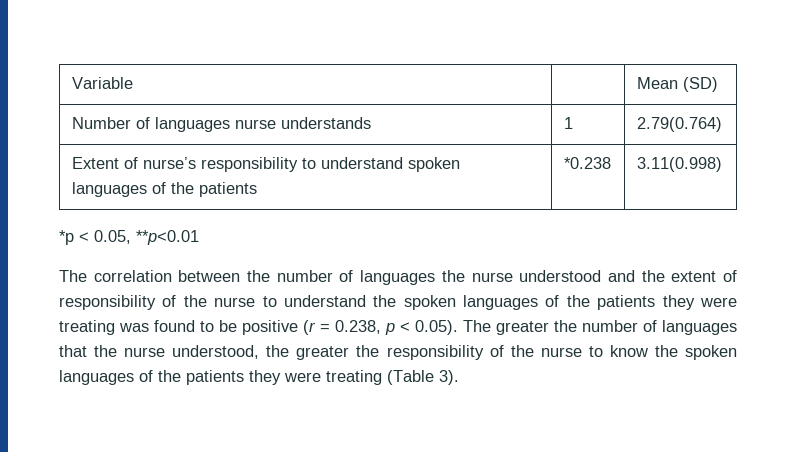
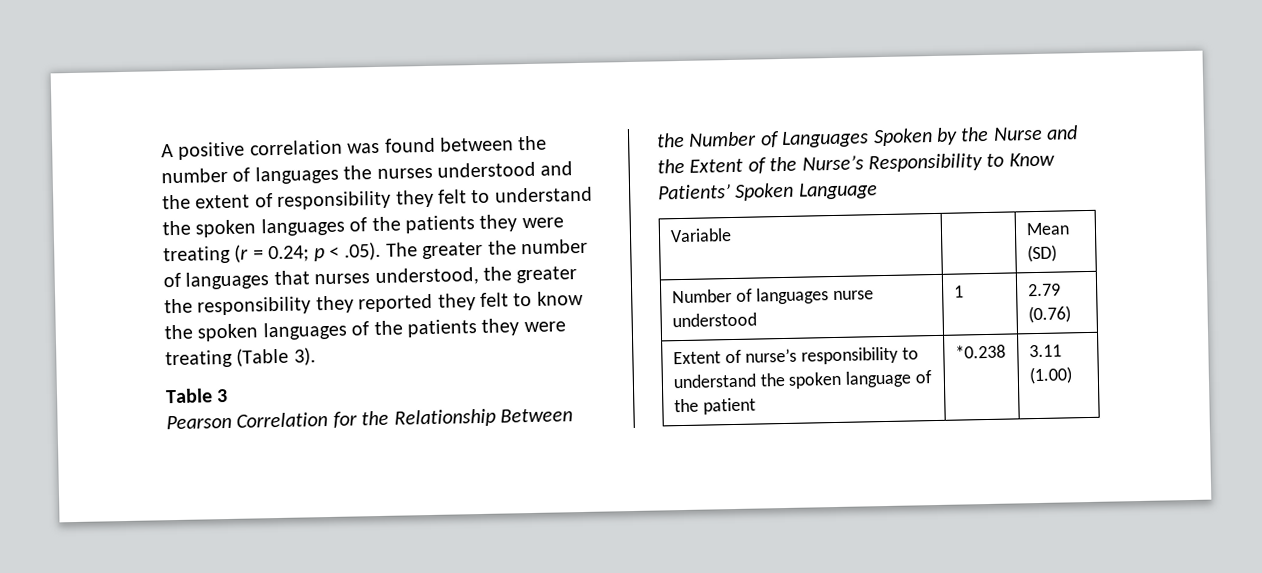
[71,77,133,89] [636,77,718,92] [71,117,371,132] [563,117,573,129] [636,117,722,132] [71,157,460,172] [71,182,257,197] [563,157,611,169] [636,157,722,172] [59,230,199,245] [59,270,172,282] Variable | | Mean (SD) // Number of languages nurse understands | 1 | 2.79(0.764) // Extent of nurse’s responsibility to understand spoken languages of the patients | *0.238 | 3.11(0.998) // *p < 0.05, **p<0.01 // The correlation -> [161,137,436,160] A positive correlation was found
[471,272,513,282] nurse -> [376,167,433,179] nurses
[162,295,256,307] of the nurse -> [395,189,467,208] they felt
[119,320,298,335] was found to be positive -> (231, 255) none
[335,320,381,334] 0.238, -> [268,245,310,263] 0.24;
[415,320,458,335] 0.05). -> [344,241,382,261] .05).
[94,345,166,357] the nurse -> [314,273,371,285] nurses
[489,345,582,357] of the nurse -> [315,292,509,314] they reported they felt
(459, 377) none -> [165,388,229,404] [166,408,573,430] [656,125,1079,148] [657,152,1055,174] [658,182,878,201] [669,228,732,243] [1025,222,1070,236] [1026,244,1057,263] [671,287,875,305] [671,312,757,328] [953,285,964,298] [1027,283,1061,297] [1027,305,1071,324] [672,346,920,365] [672,370,933,389] [673,397,756,415] [954,344,1006,359] [1028,344,1062,358] [1028,366,1072,385] // Table 3 // Pearson Correlation for the Relationship Between the Number of Languages Spoken by the Nurse and the Extent of the Nurse’s Responsibility to Know Patients’ Spoken Language // Variable | | Mean (SD) // Number of languages nurse understood | 1 | 2.79 (0.76) // Extent of nurse’s responsibility to understand the spoken language of the patient | *0.238 | 3.11 (1.00)

